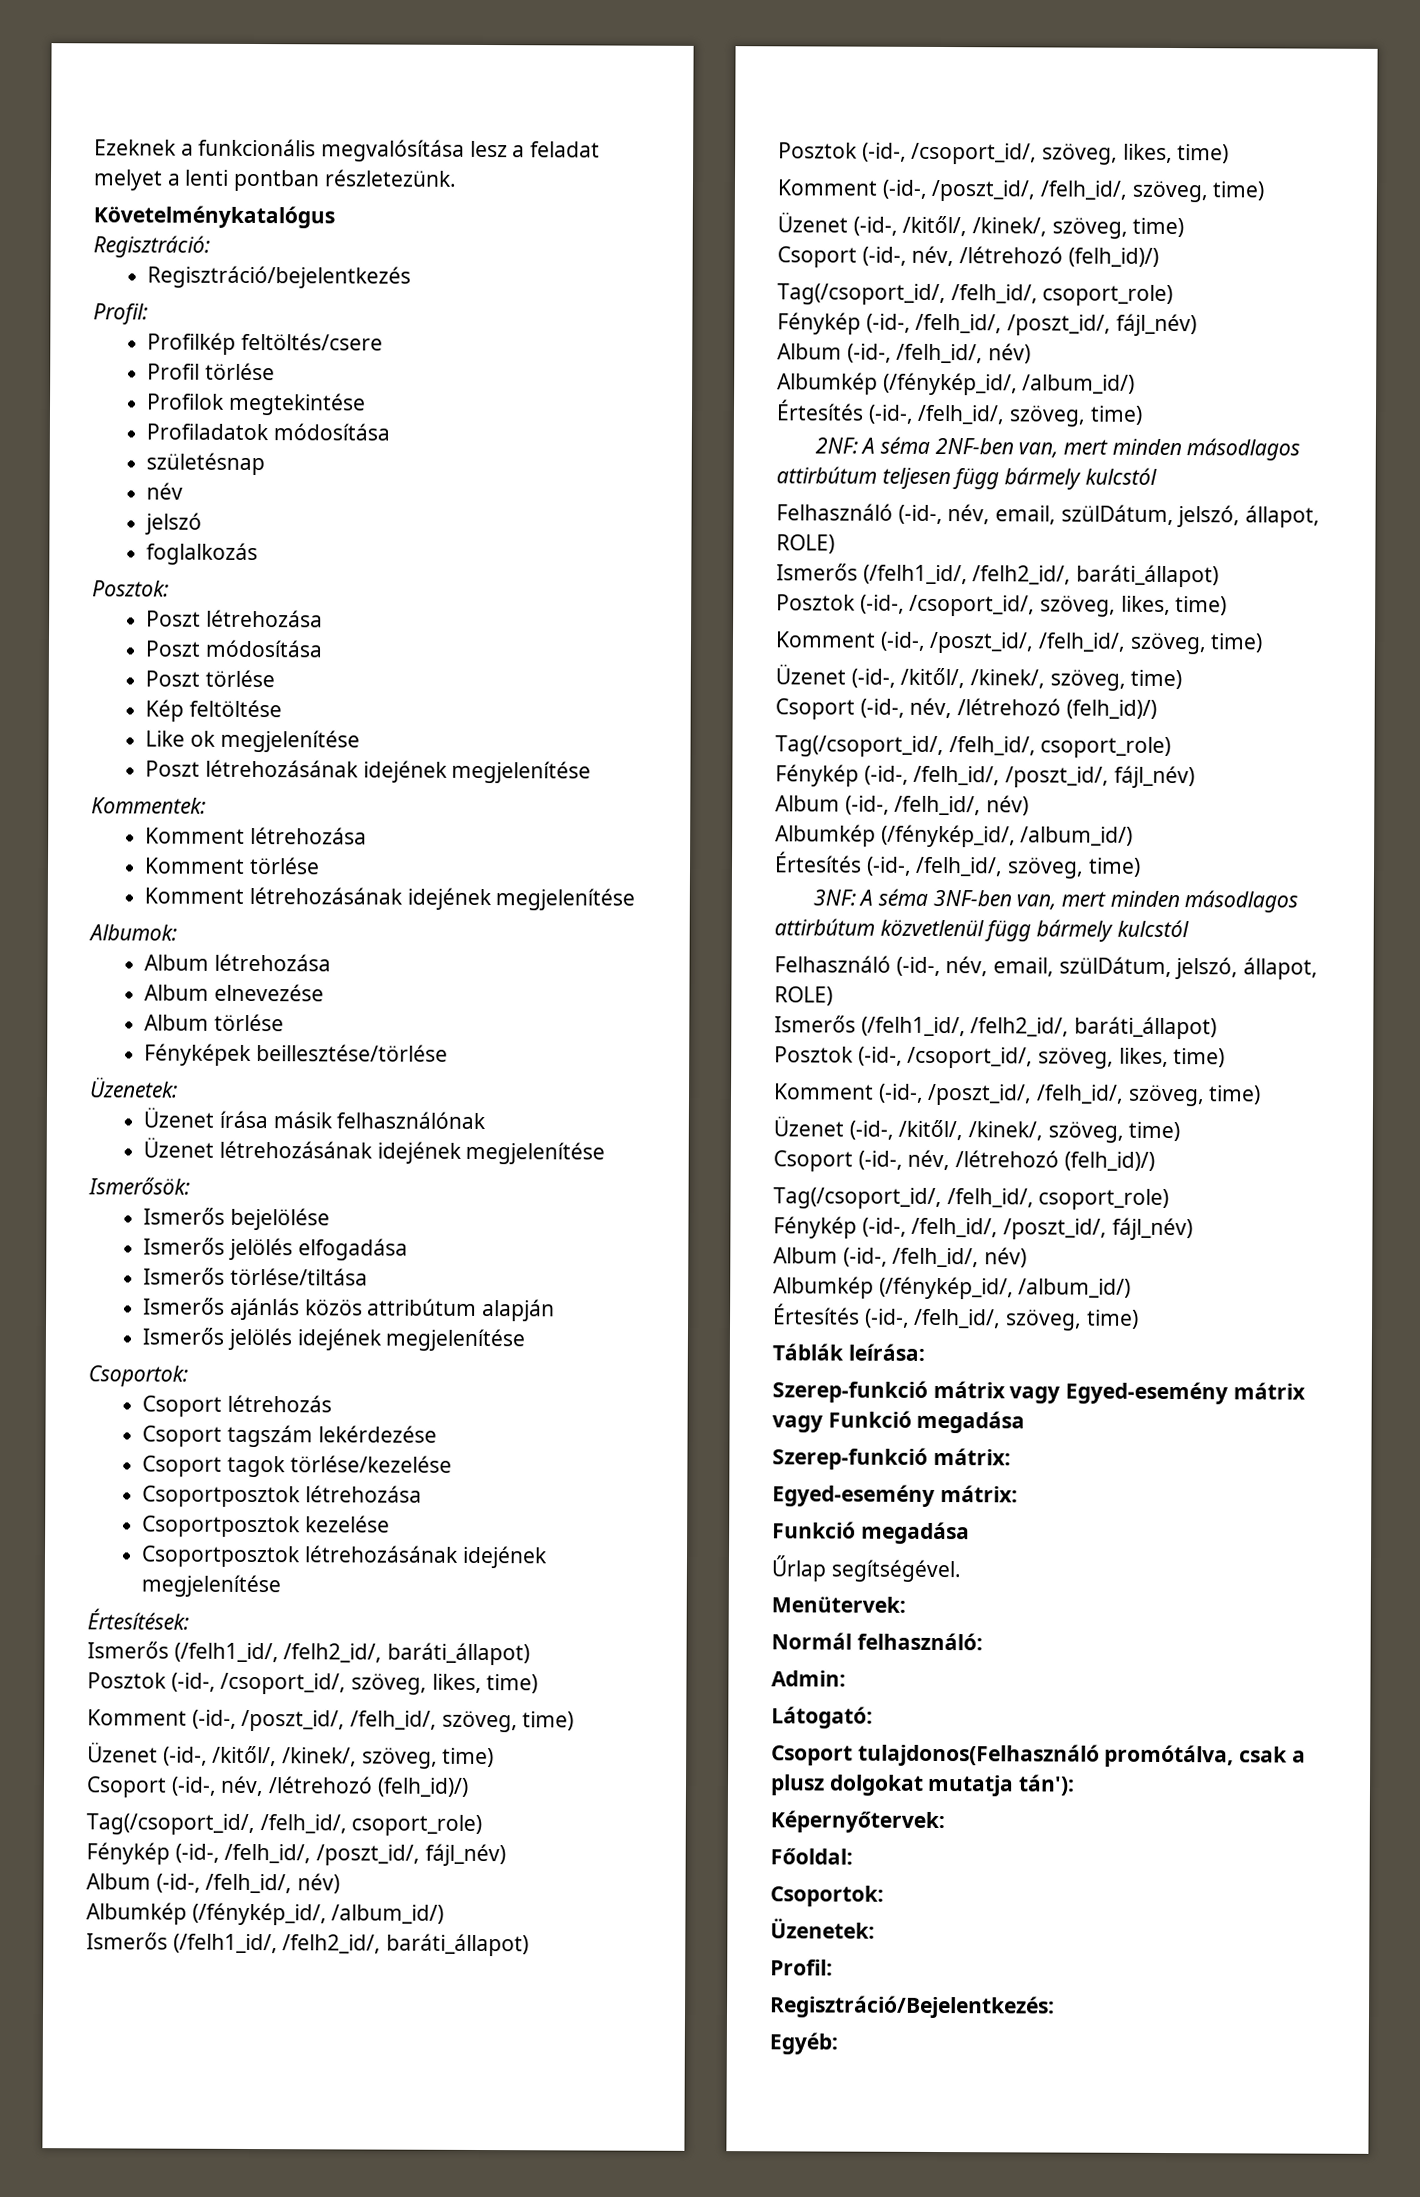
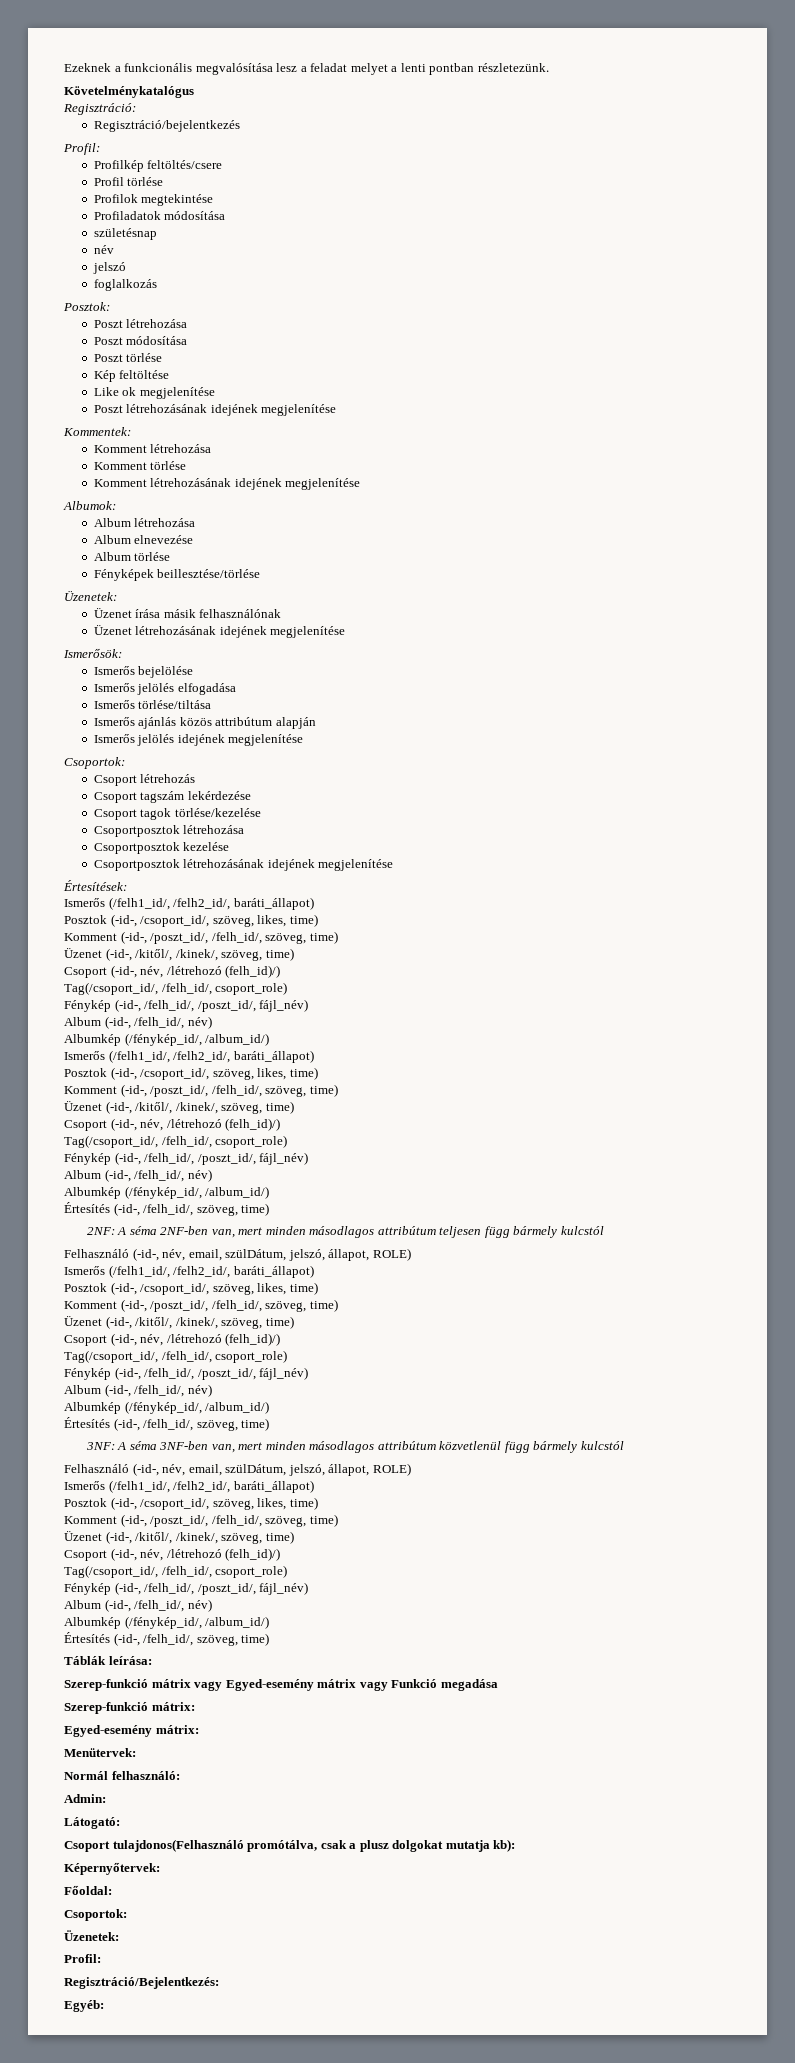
[776,466,877,484] attirbútum -> [377,1226,436,1235] attribútum
[774,918,875,936] attirbútum -> [377,1441,436,1450] attribútum
[772,1521,970,1545] [771,1555,961,1583] // Funkció megadása // Űrlap segítségével. -> (199, 1729) none
[1018,1774,1076,1796] tán'): -> [493,1839,516,1852] kb):

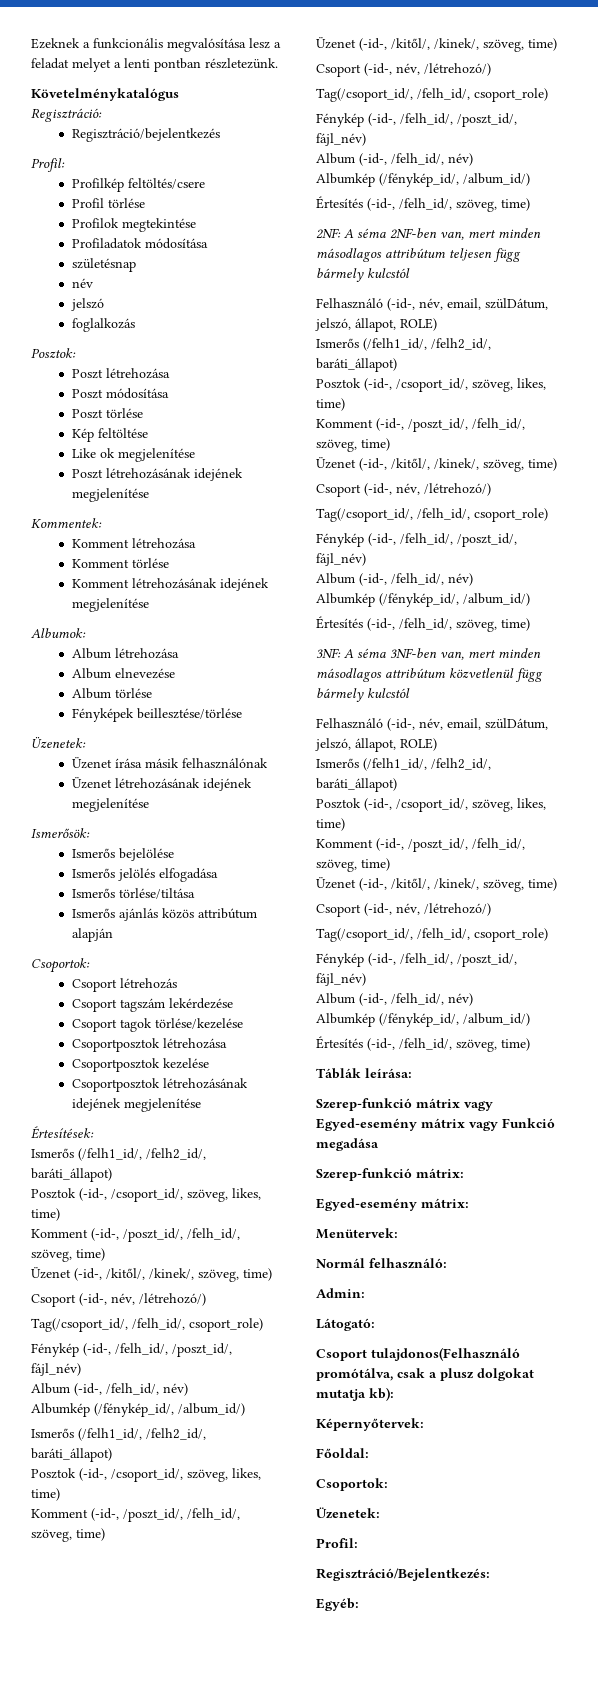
[93,734,304,746] // Ismerős jelölés idejének megjelenítése -> (113, 935) none
[166,965,281,978] /létrehozó (felh_id)/) -> [139,1293,206,1306] /létrehozó/)
[166,1118,281,1131] /létrehozó (felh_id)/) -> [424,63,491,76] /létrehozó/)
[166,1333,281,1346] /létrehozó (felh_id)/) -> [424,483,491,496] /létrehozó/)
[166,1548,281,1561] /létrehozó (felh_id)/) -> [424,903,491,916] /létrehozó/)

